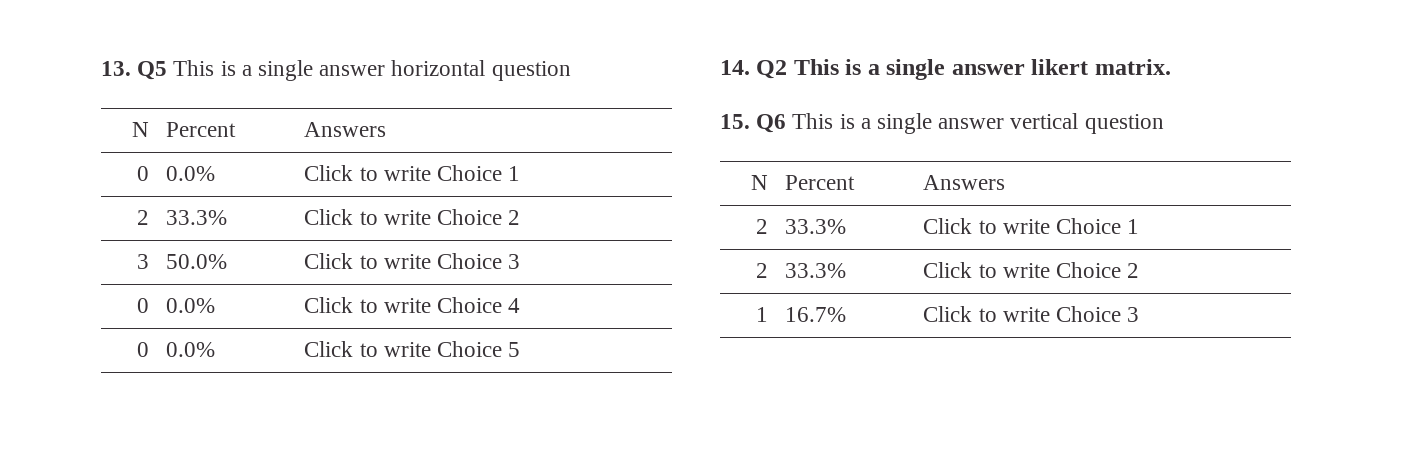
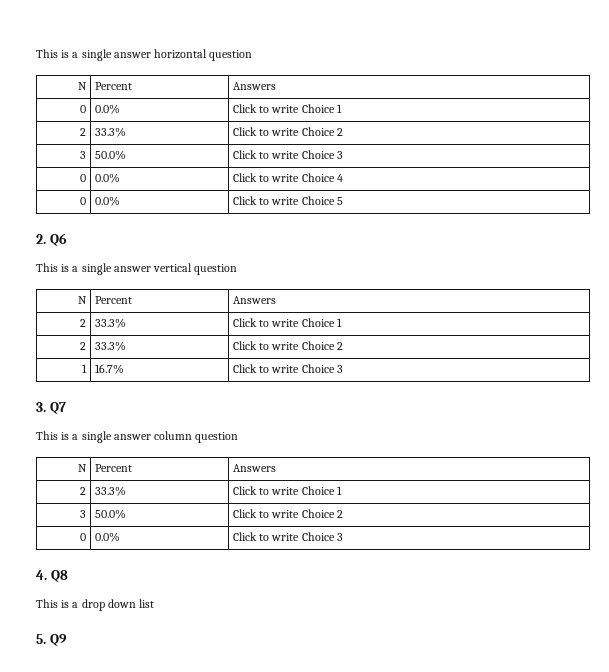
[101,61,168,80] 13. Q5 -> (36, 53) none
[720,59,1171,80] [720,114,787,133] 14. Q2 This is a single answer likert matrix. // 15. Q6 -> [36,233,67,246] 2. Q6 //
(1140, 314) none -> [36,402,66,414] [36,431,239,443] [78,464,88,472] [94,464,132,472] [232,464,276,472] [80,487,87,495] [94,486,126,496] [232,486,342,495] [80,510,87,518] [94,509,126,519] [232,509,343,518] [80,533,87,541] [94,532,120,542] [232,532,343,541] [36,570,68,582] [36,599,155,611] [36,634,67,646] // 3. Q7 // This is a single answer column question // N | Percent | Answers // 2 | 33.3% | Click to write Choice 1 // 3 | 50.0% | Click to write Choice 2 // 0 | 0.0% | Click to write Choice 3 // 4. Q8 // This is a drop down list // 5. Q9

